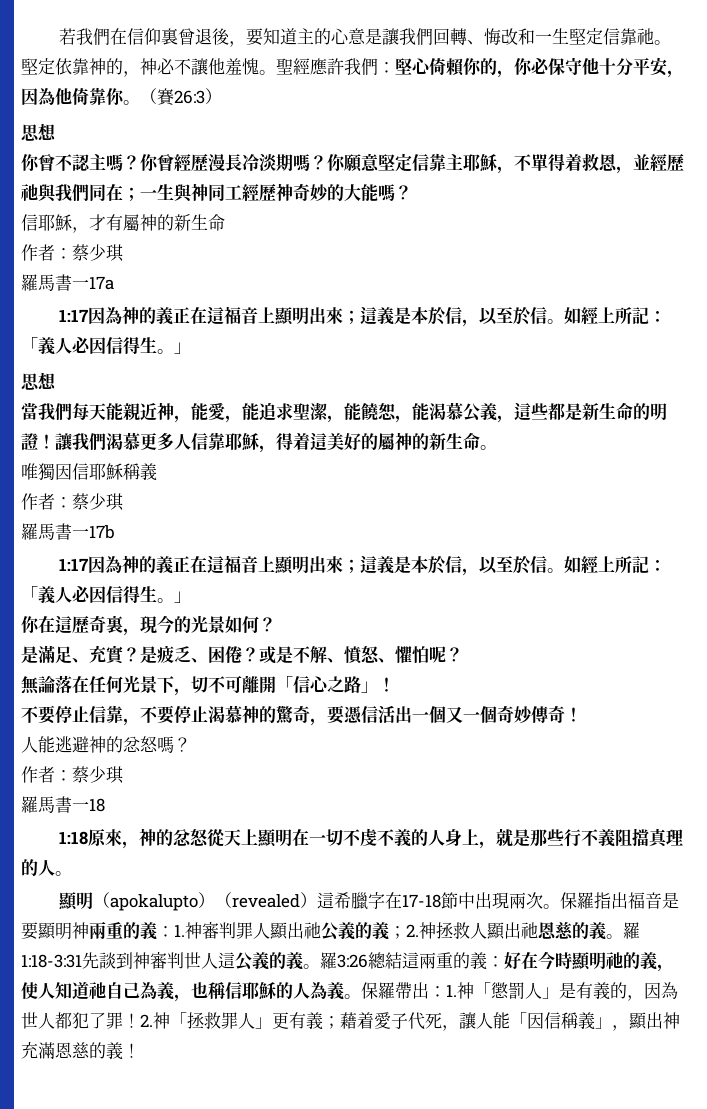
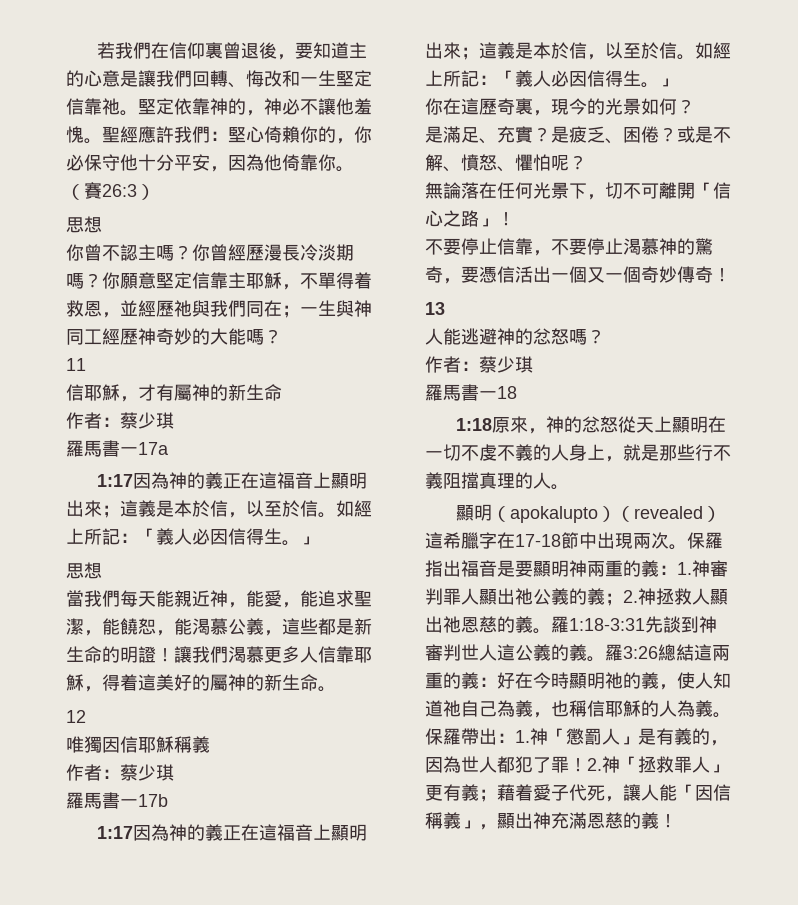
(412, 192) none -> [66,358,86,371] // 11
(497, 447) none -> [66,710,86,723] // 12
(582, 714) none -> [425,302,445,315] // 13

